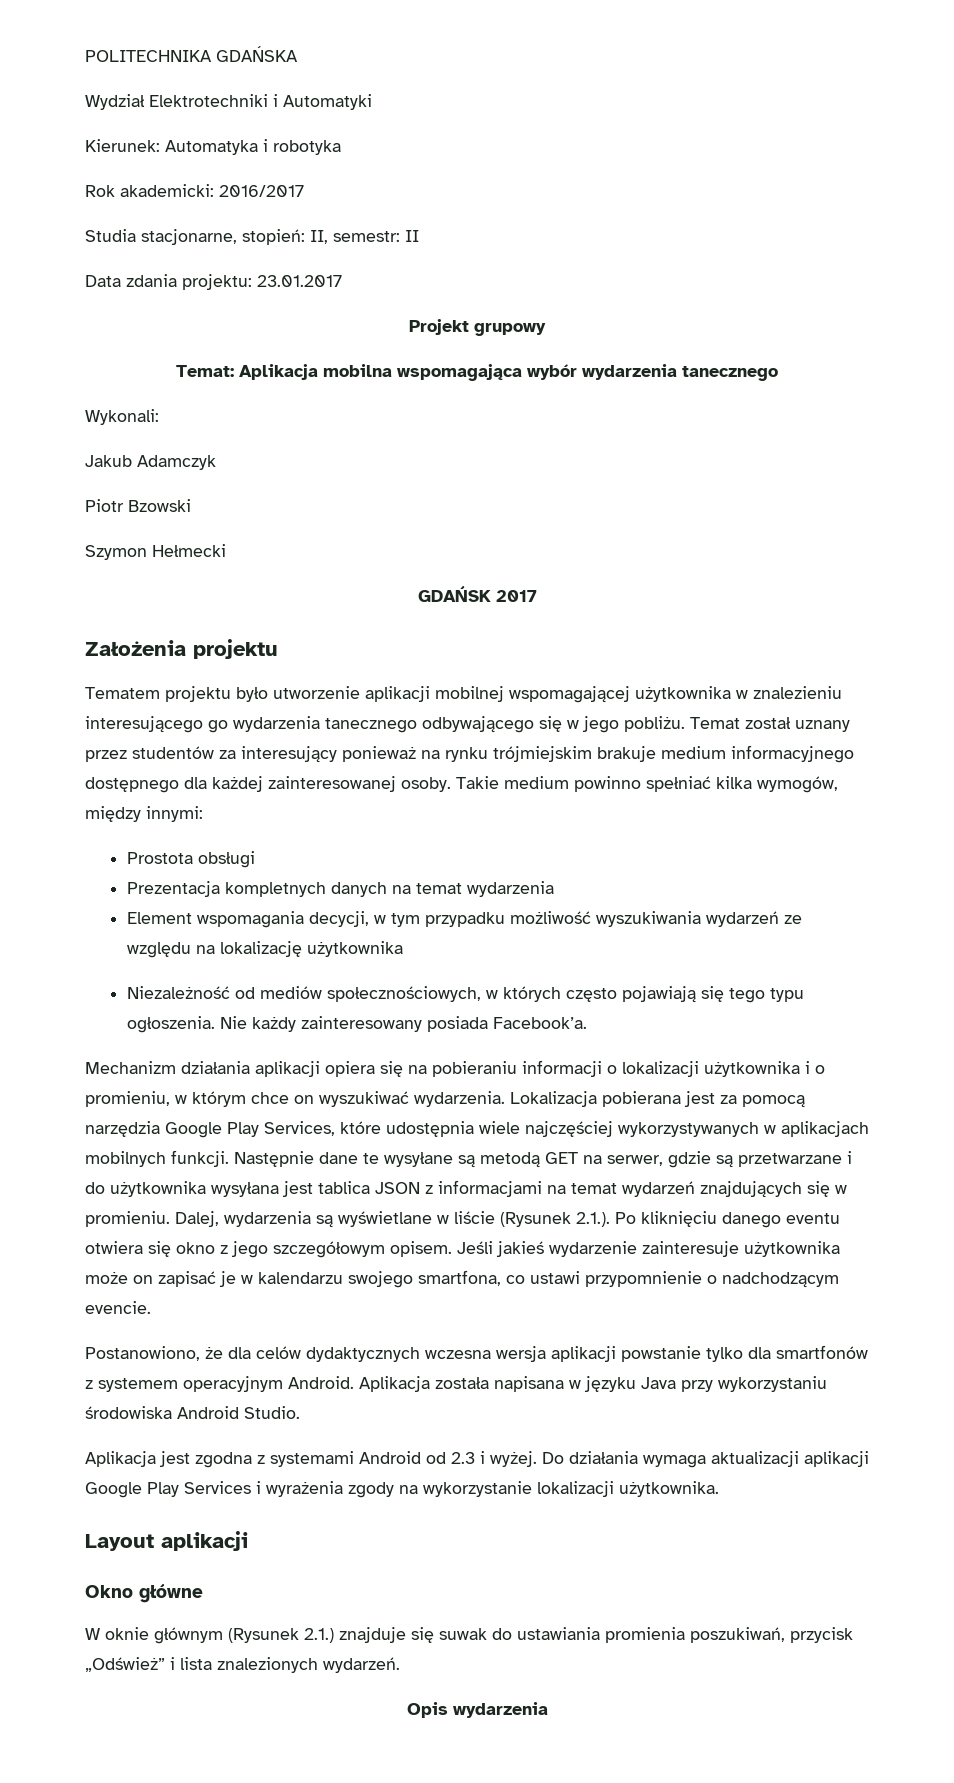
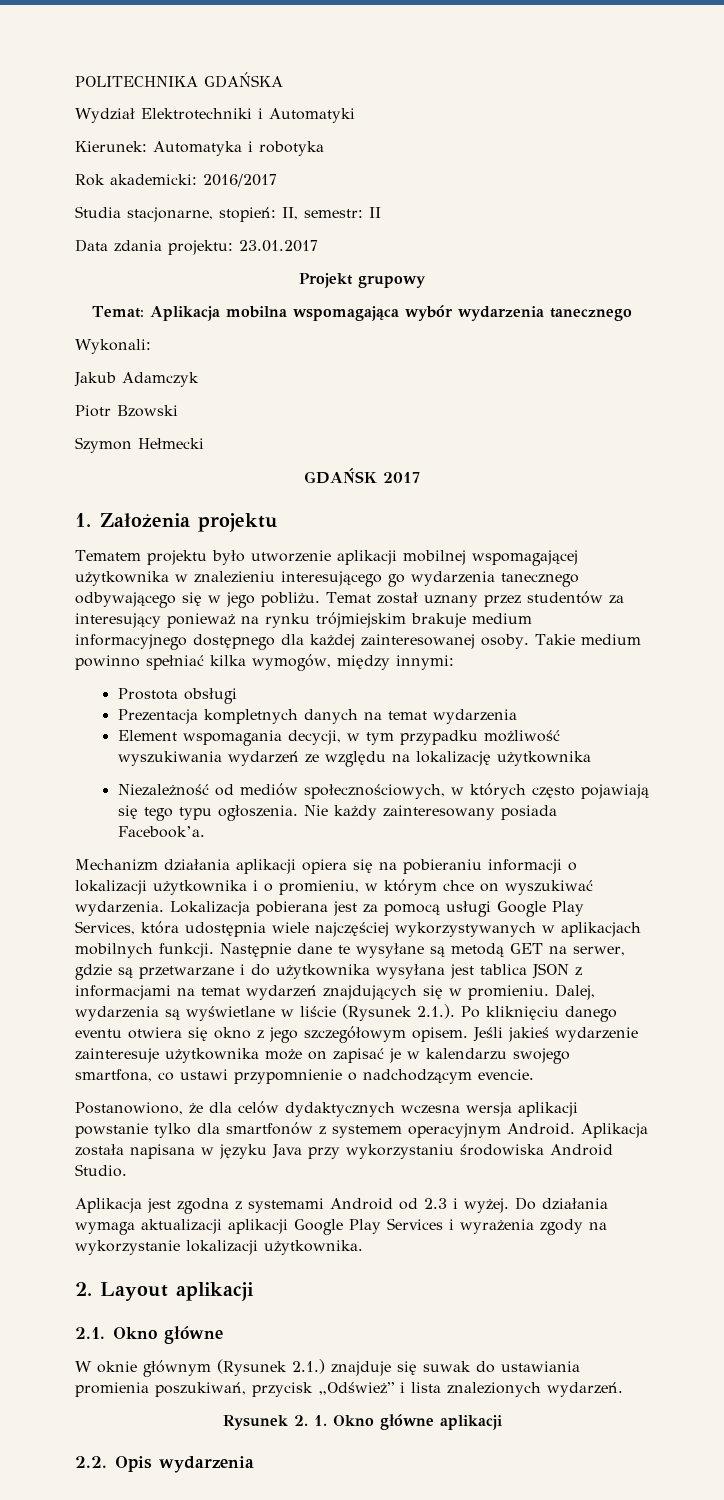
(537, 596) none -> [75,513,91,527] 1.
[85,1121,160,1137] narzędzia -> [446,901,491,917] usługi
[340,1121,381,1134] które -> [141,921,179,934] która
(719, 1489) none -> [75,1282,92,1296] 2.
(248, 1541) none -> [75,1327,105,1339] 2.1.
(400, 1665) none -> [222,1414,502,1430] [75,1456,107,1468] Rysunek 2. 1. Okno główne aplikacji // 2.2.

